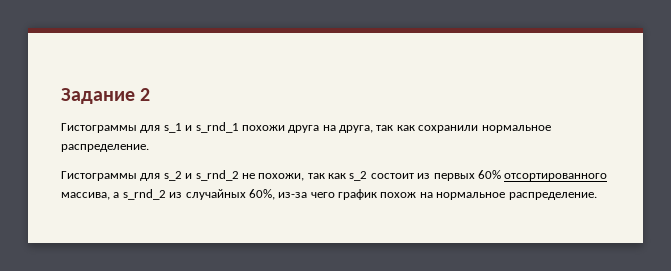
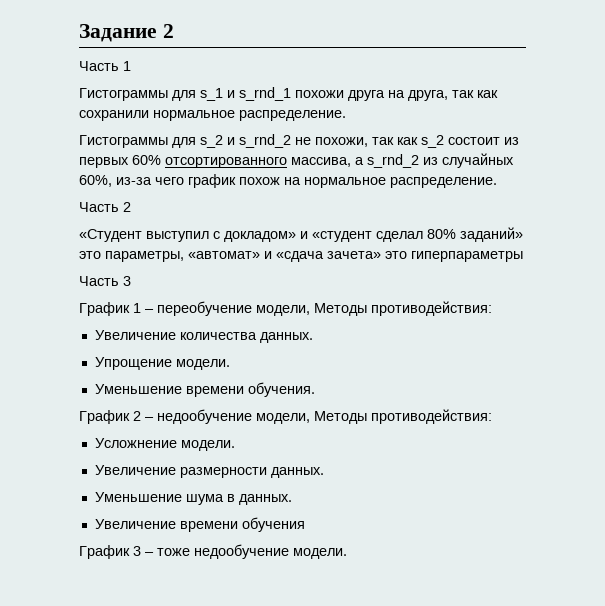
(151, 94) none -> [79,61,131,71] // Часть 1
(597, 196) none -> [79,202,131,212] [79,227,523,242] [79,251,523,262] [79,276,131,286] [79,301,492,316] [94,330,313,343] [94,357,230,370] [94,382,315,397] [79,409,492,424] [94,438,235,451] [94,465,324,478] [94,492,292,505] [94,517,305,532] [79,544,347,559] // Часть 2 // «Студент выступил с докладом» и «студент сделал 80% заданий» это параметры, «автомат» и «сдача зачета» это гиперпараметры // Часть 3 // График 1 – переобучение модели, Методы противодействия: // Увеличение количества данных. // Упрощение модели. // Уменьшение времени обучения. // График 2 – недообучение модели, Методы противодействия: // Усложнение модели. // Увеличение размерности данных. // Уменьшение шума в данных. // Увеличение времени обучения // График 3 – тоже недообучение модели.

